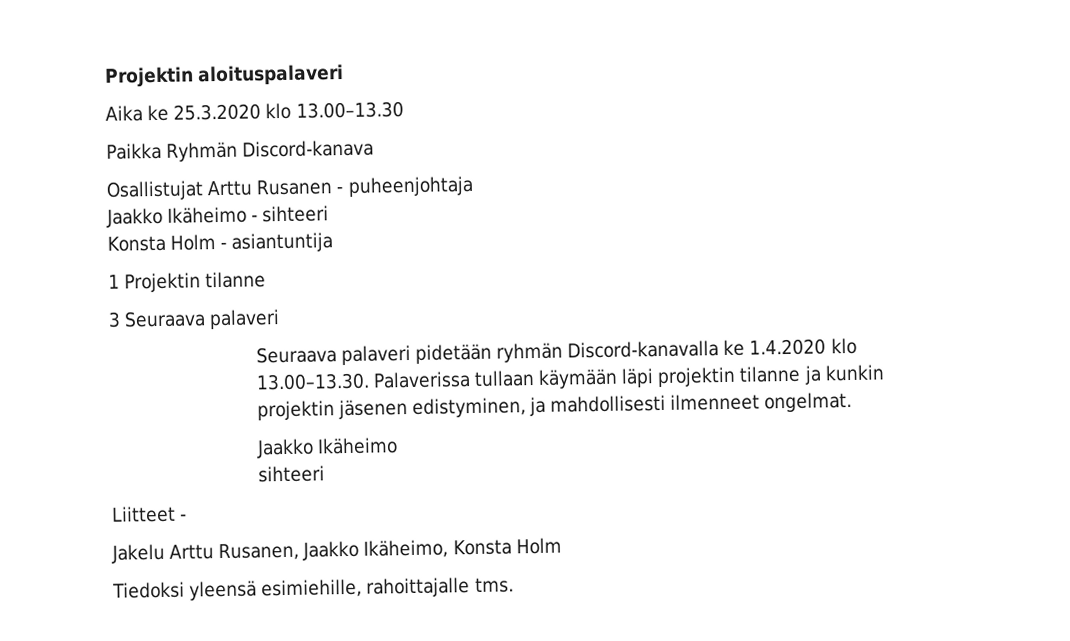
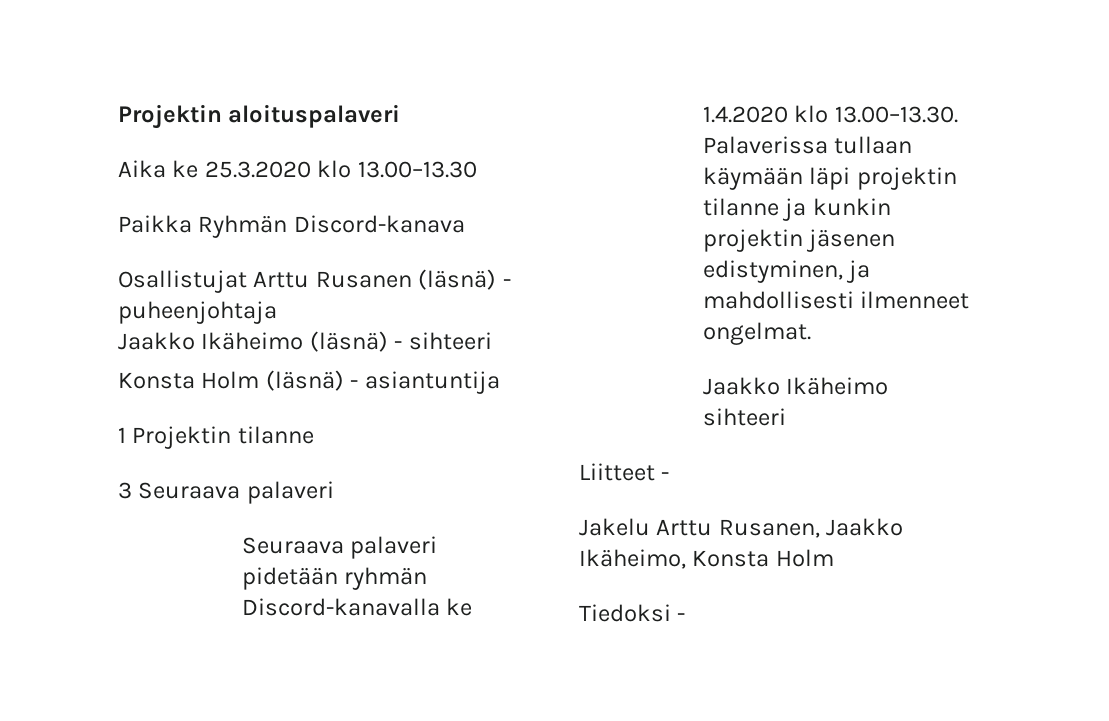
(333, 187) none -> [418,269,497,290] (läsnä)
(248, 215) none -> [309,331,388,352] (läsnä)
(217, 242) none -> [265,370,344,391] (läsnä)
[189,577,514,601] yleensä esimiehille, rahoittajalle tms. -> [677,613,686,621] -

